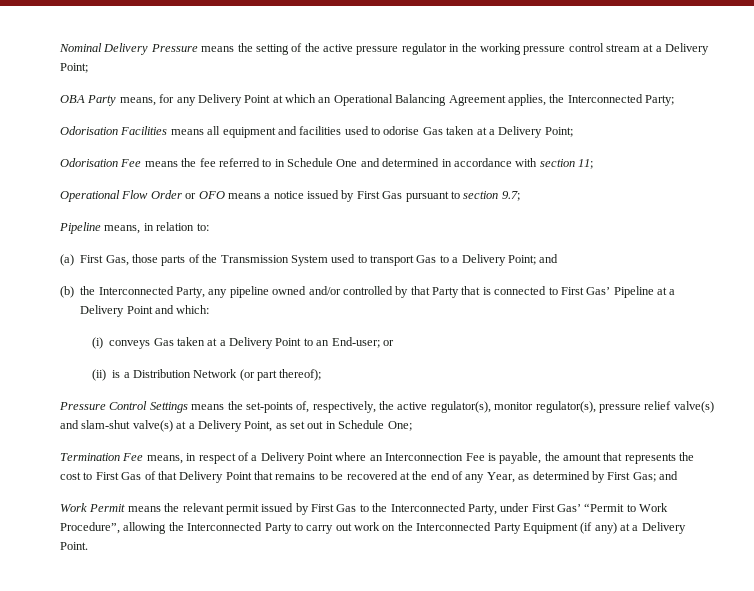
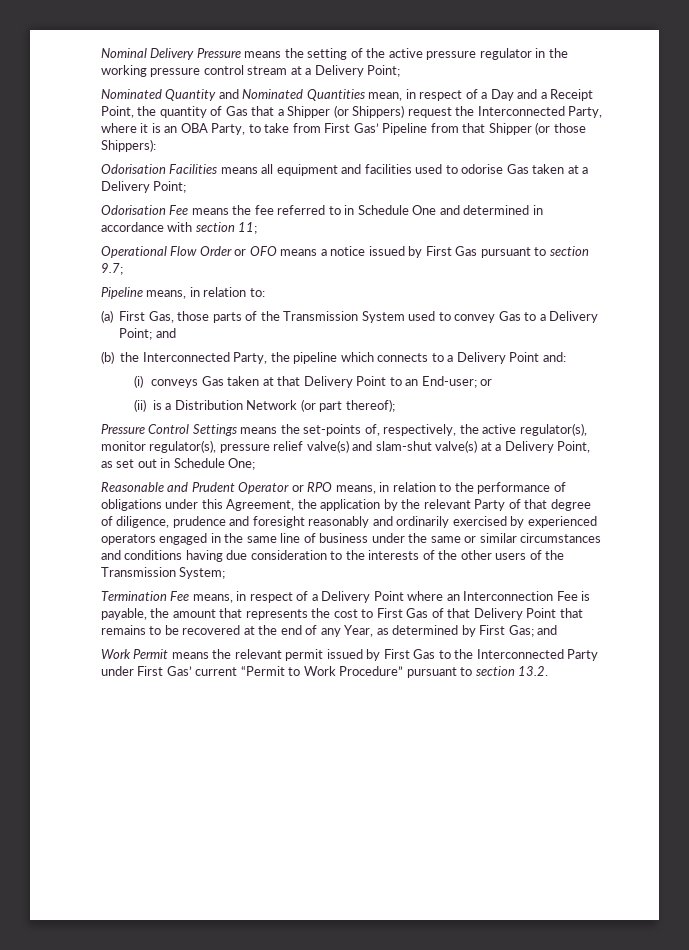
[59,94,674,106] OBA Party means, for any Delivery Point at which an Operational Balancing Agreement applies, the Interconnected Party; -> [100,89,594,101] [100,105,603,118] [100,122,586,135] [100,139,156,152] Nominated Quantity and Nominated Quantities mean, in respect of a Day and a Receipt Point, the quantity of Gas that a Shipper (or Shippers) request the Interconnected Party, where it is an OBA Party, to take from First Gas’ Pipeline from that Shipper (or those Shippers):
[369,255,414,266] transport -> [454,314,496,323] convey
[208,286,676,298] [80,305,210,317] any pipeline owned and/or controlled by that Party that is connected to First Gas’ Pipeline at a Delivery Point and which: -> [270,352,566,364] the pipeline which connects to a Delivery Point and:
[219,340,226,346] a -> [277,376,301,386] that
(412, 426) none -> [100,482,566,494] [100,499,591,511] [100,516,597,528] [100,533,602,545] [100,550,565,562] [100,567,226,579] // Reasonable and Prudent Operator or RPO means, in relation to the performance of obligations under this Agreement, the application by the relevant Party of that degree of diligence, prudence and foresight reasonably and ordinarily exercised by experienced operators engaged in the same line of business under the same or similar circumstances and conditions having due consideration to the interests of the other users of the Transmission System;
[467,504,497,515] Party, -> [567,649,599,661] Party
(581, 508) none -> [195,667,238,676] current
[59,522,686,534] [59,542,88,550] Procedure”, allowing the Interconnected Party to carry out work on the Interconnected Party Equipment (if any) at a Delivery Point. -> [339,666,549,678] Procedure” pursuant to section 13.2.

